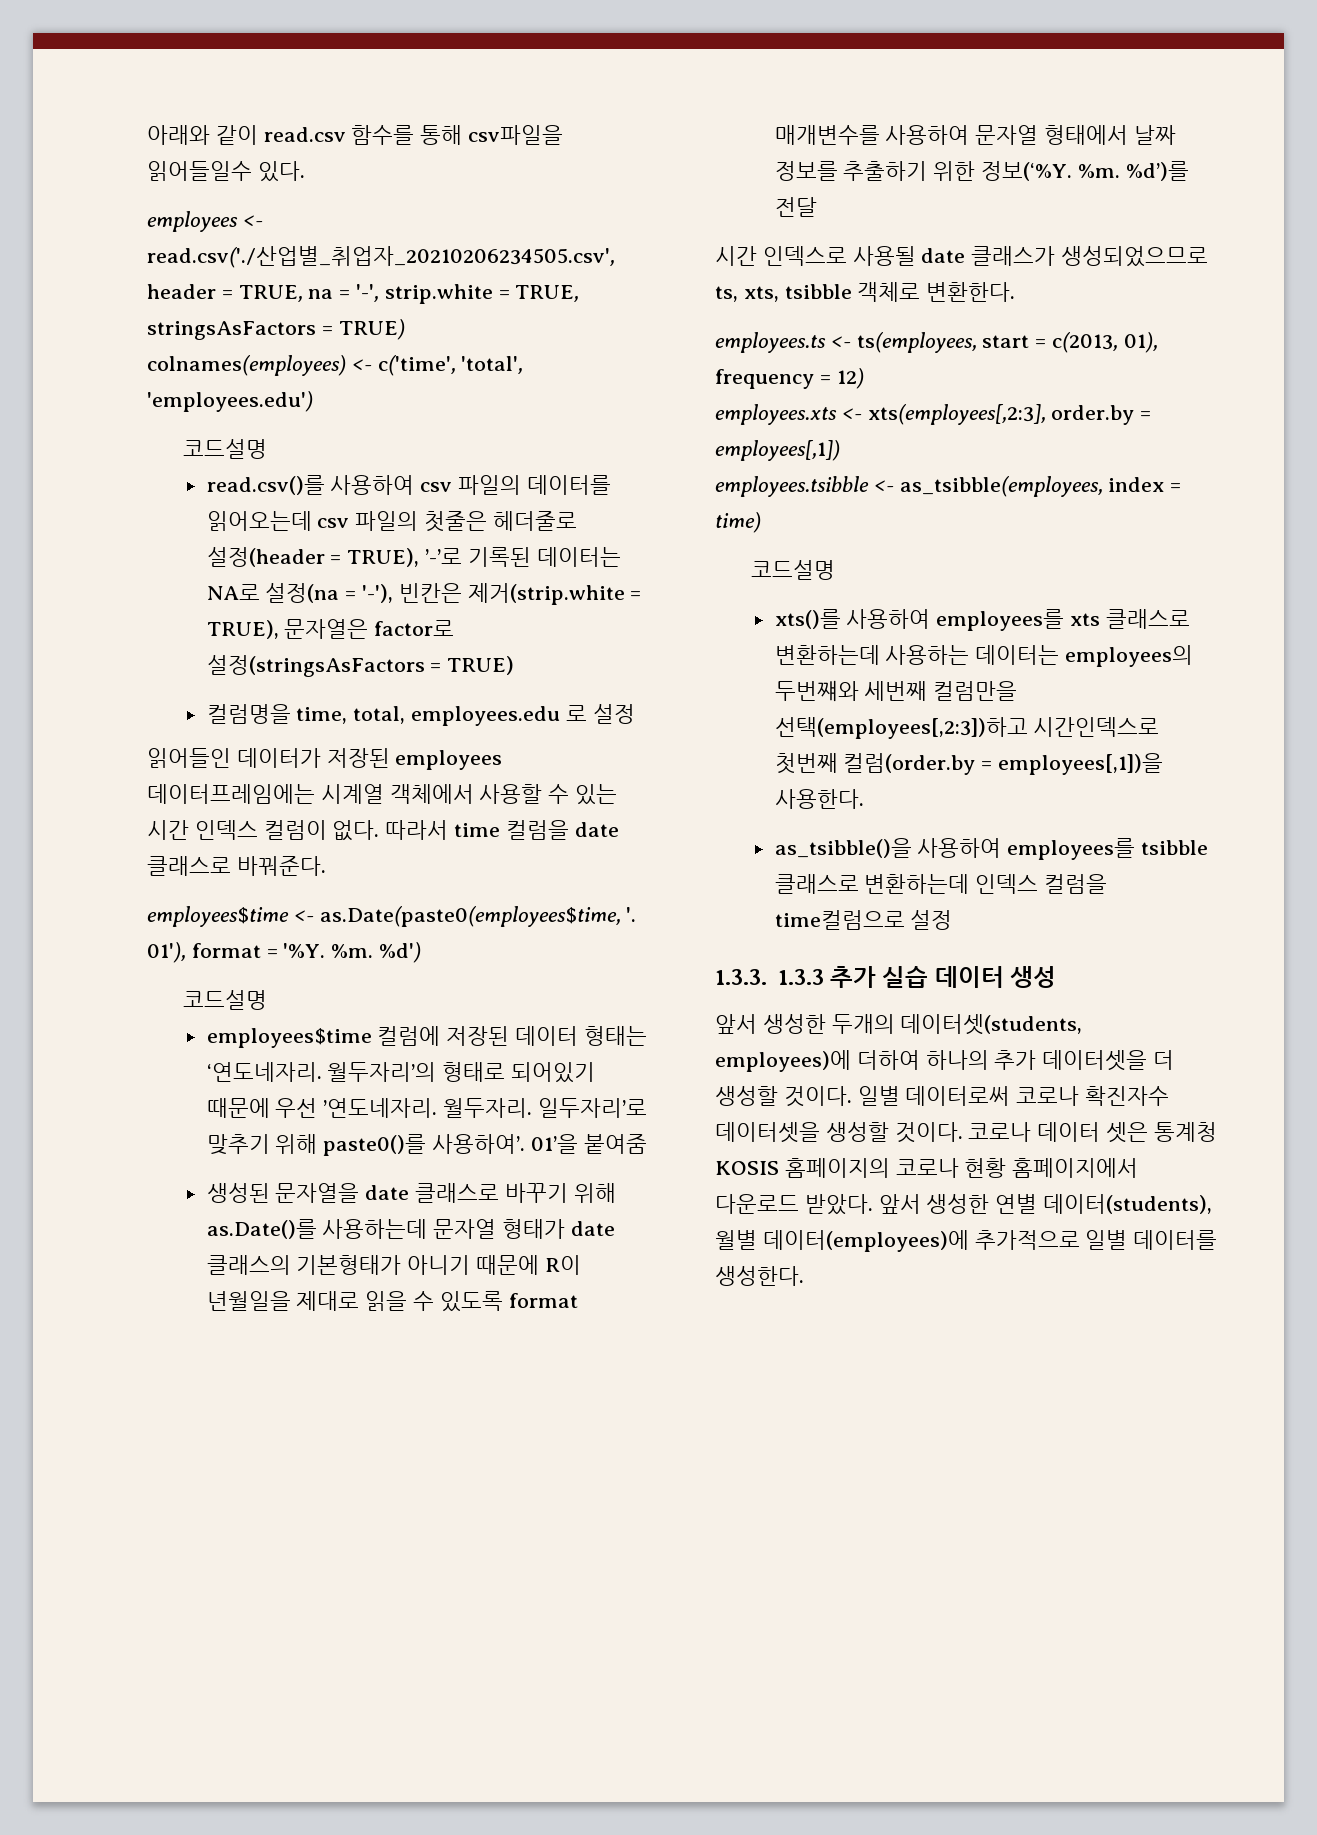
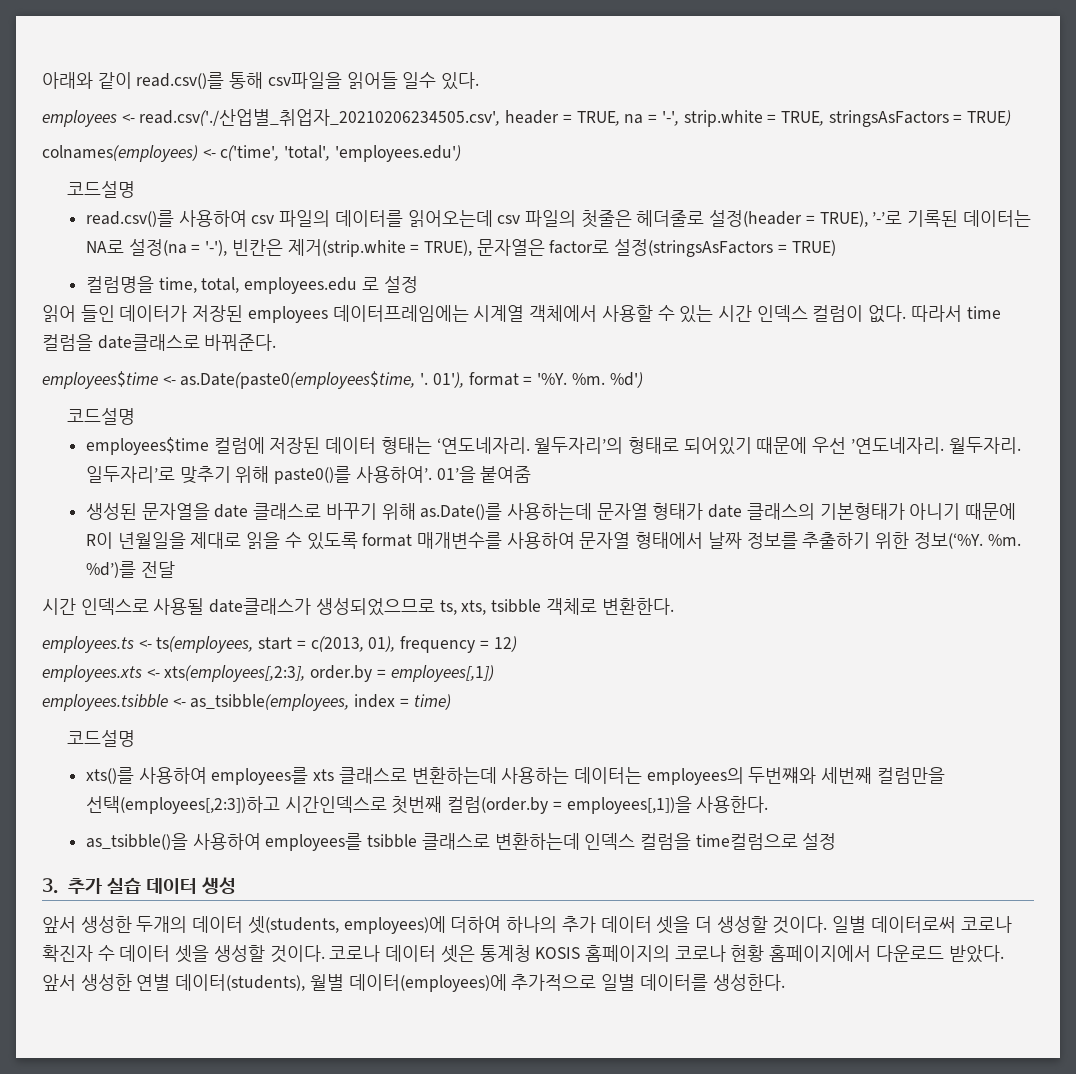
[263,125,564,145] [147,161,252,181] read.csv 함수를 통해 csv파일을 읽어들일수 -> [136,72,437,89] read.csv()를 통해 csv파일을 읽어들 일수
[147,748,231,768] 읽어들인 -> [42,305,115,322] 읽어 들인
[574,822,619,837] [147,856,231,876] date 클래스로 -> [97,334,200,351] date클래스로
[921,246,1056,266] date 클래스가 -> [209,598,312,615] date클래스가
[715,969,824,985] 1.3.3. 1.3.3 -> [42,878,59,894] 3.
[900,1014,1083,1035] 데이터셋(students, -> [192,916,339,934] 데이터 셋(students,
[1042,1050,1148,1071] 데이터셋을 -> [600,916,691,934] 데이터 셋을
[1085,1086,1170,1106] [715,1122,820,1143] 확진자수 데이터셋을 -> [42,945,210,963] 확진자 수 데이터 셋을

